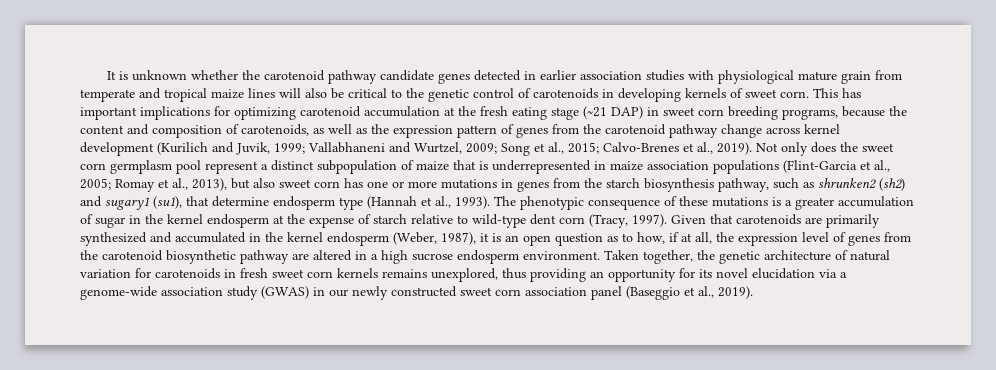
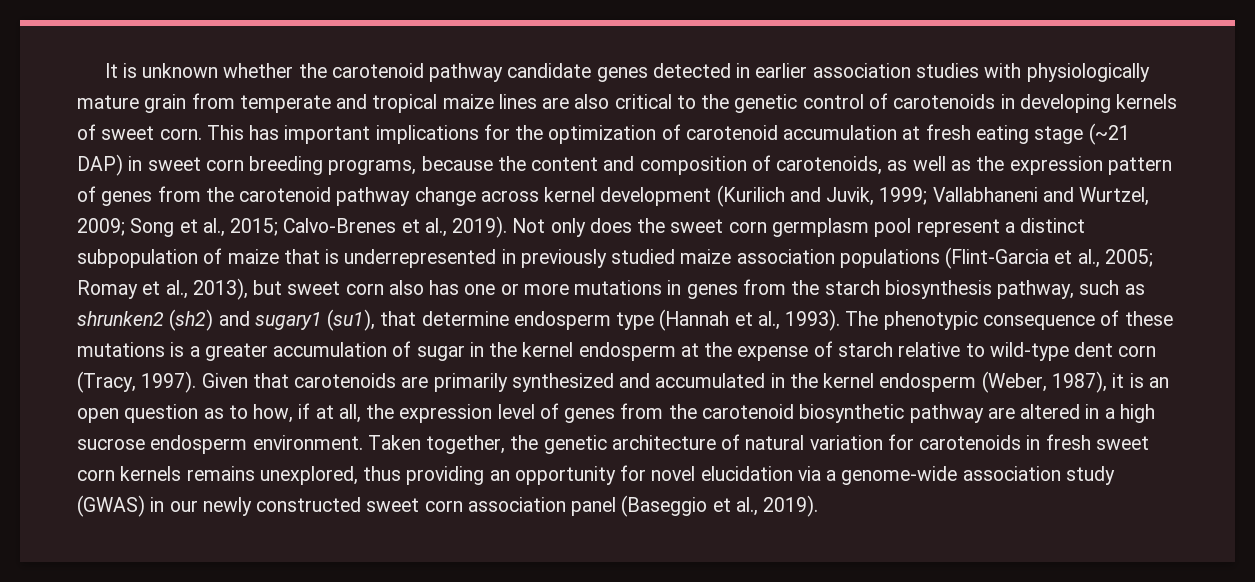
[718,70,795,84] physiological -> [1026,63,1150,82] physiologically
[279,88,344,99] will also be -> [542,94,610,109] are also
[234,107,296,120] optimizing -> [515,124,681,144] the optimization of
[458,106,476,116] the -> (921, 133) none
(606, 165) none -> [520,249,676,268] previously studied
[253,178,340,188] also sweet corn -> [287,280,424,295] sweet corn also
[699,269,712,278] its -> (647, 473) none

